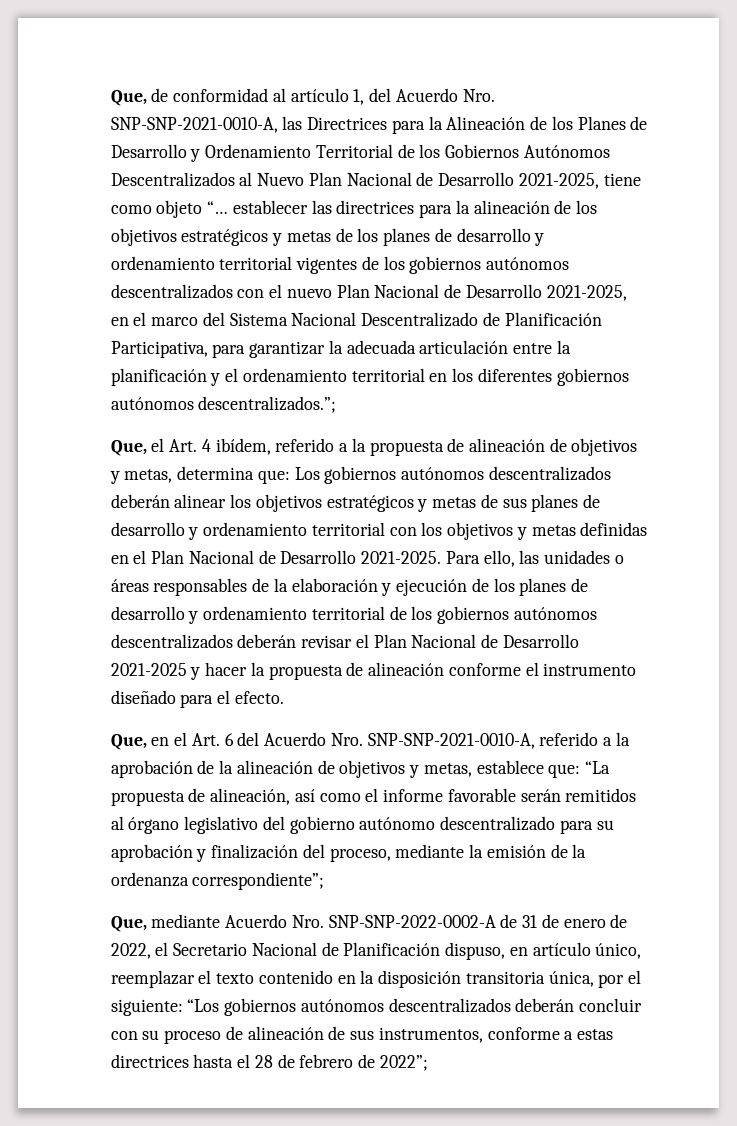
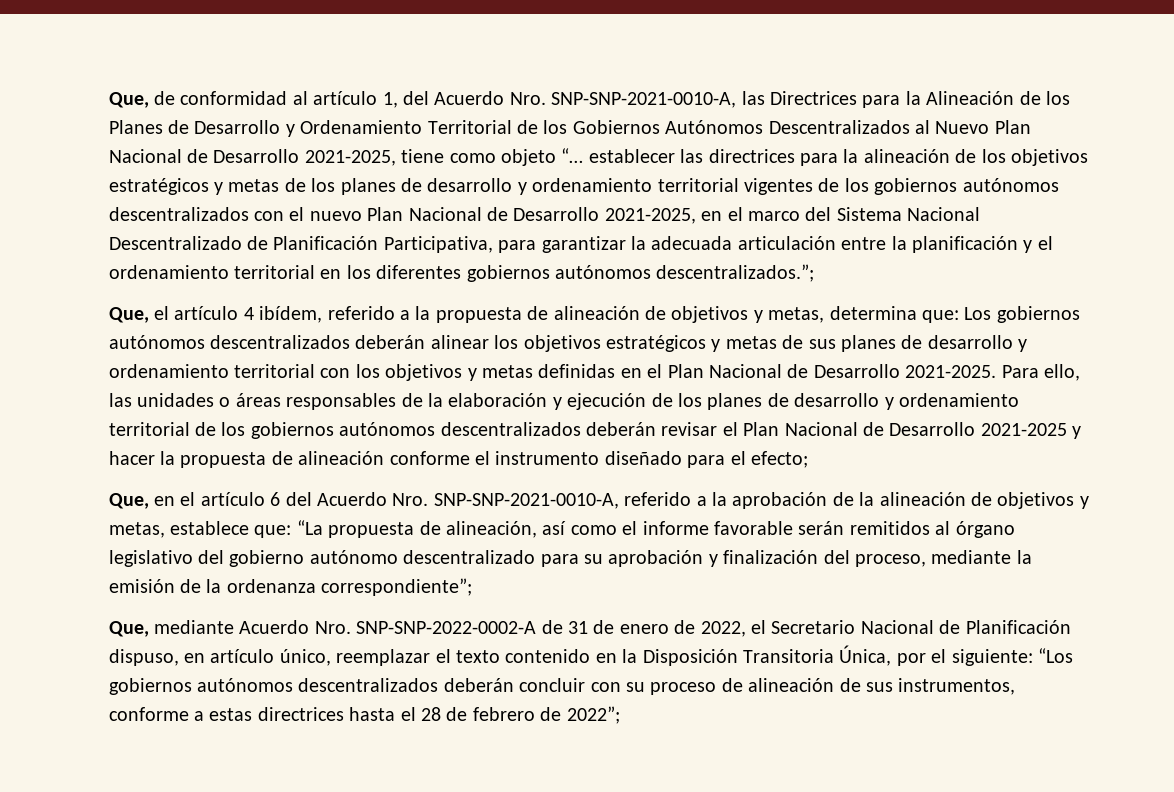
[169,439,198,452] Art. -> [174,306,239,320] artículo
[234,691,284,704] efecto. -> [750,451,808,468] efecto;
[191,733,220,746] Art. -> [200,492,265,506] artículo
[378,970,594,988] disposición transitoria única, -> [642,645,892,666] Disposición Transitoria Única,

